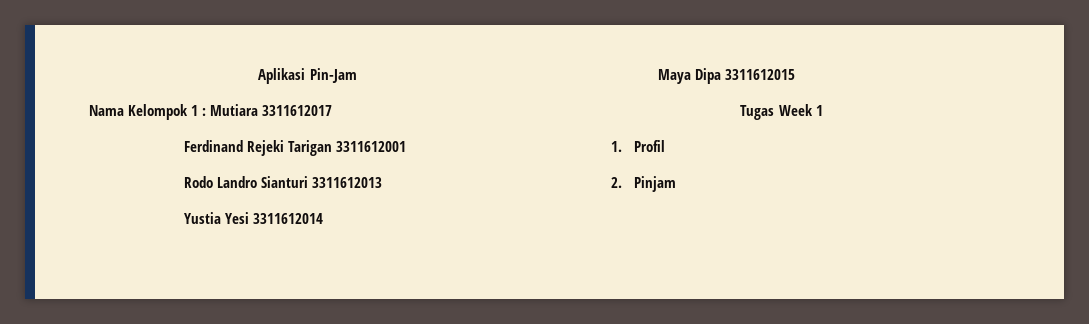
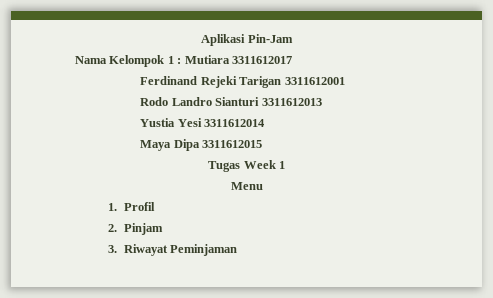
(823, 110) none -> [230,182,263,190] // Menu
(677, 184) none -> [107,244,238,256] // 3. Riwayat Peminjaman

